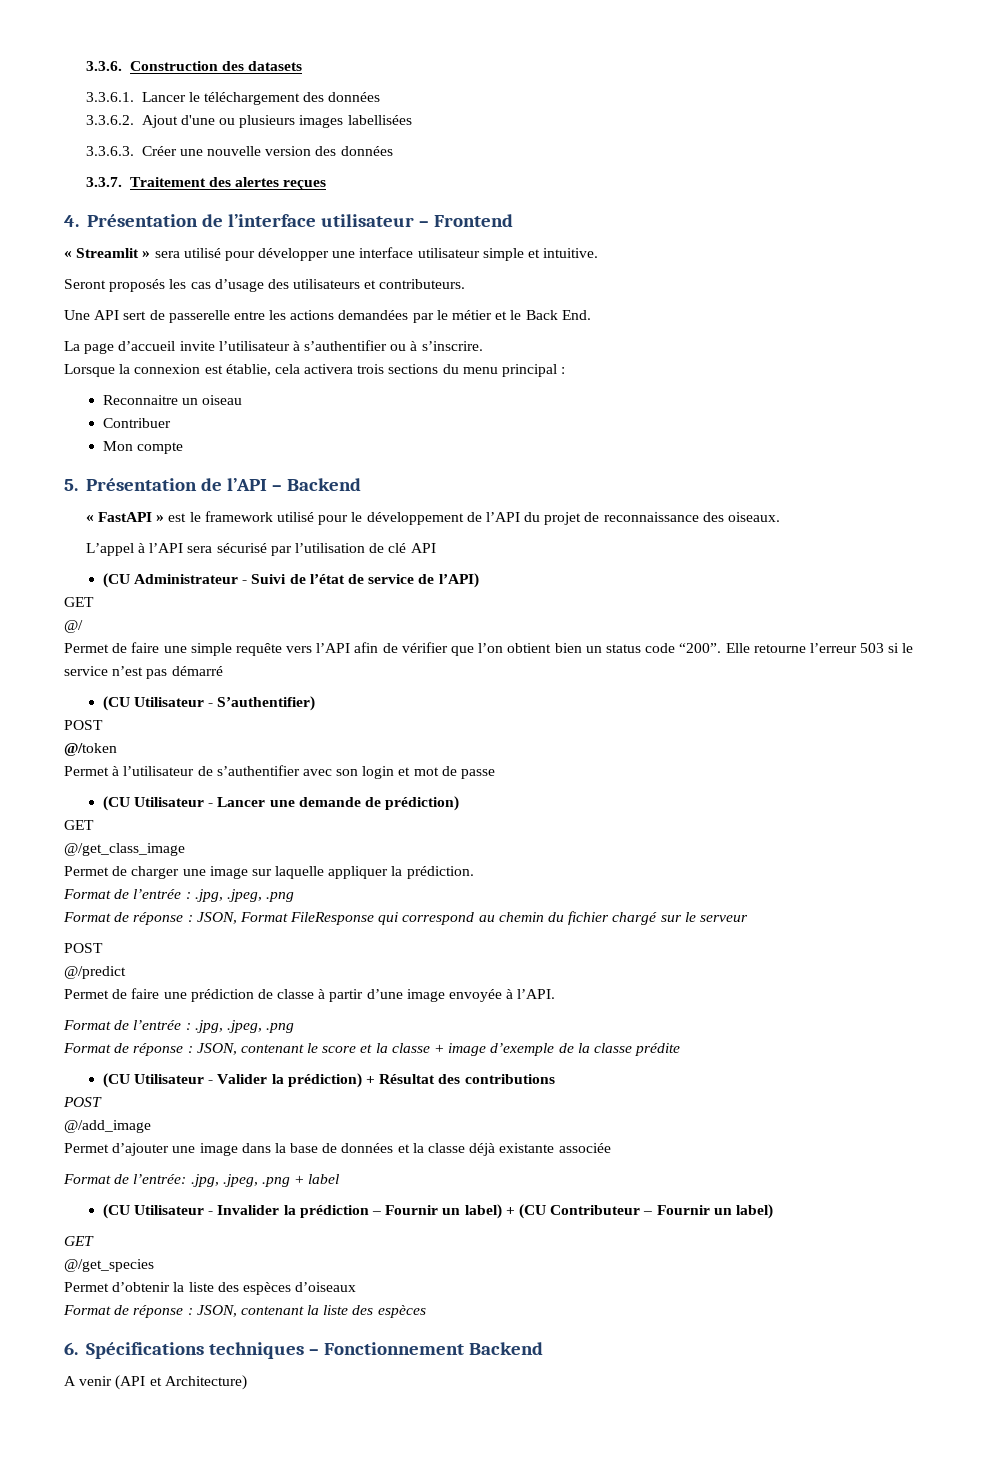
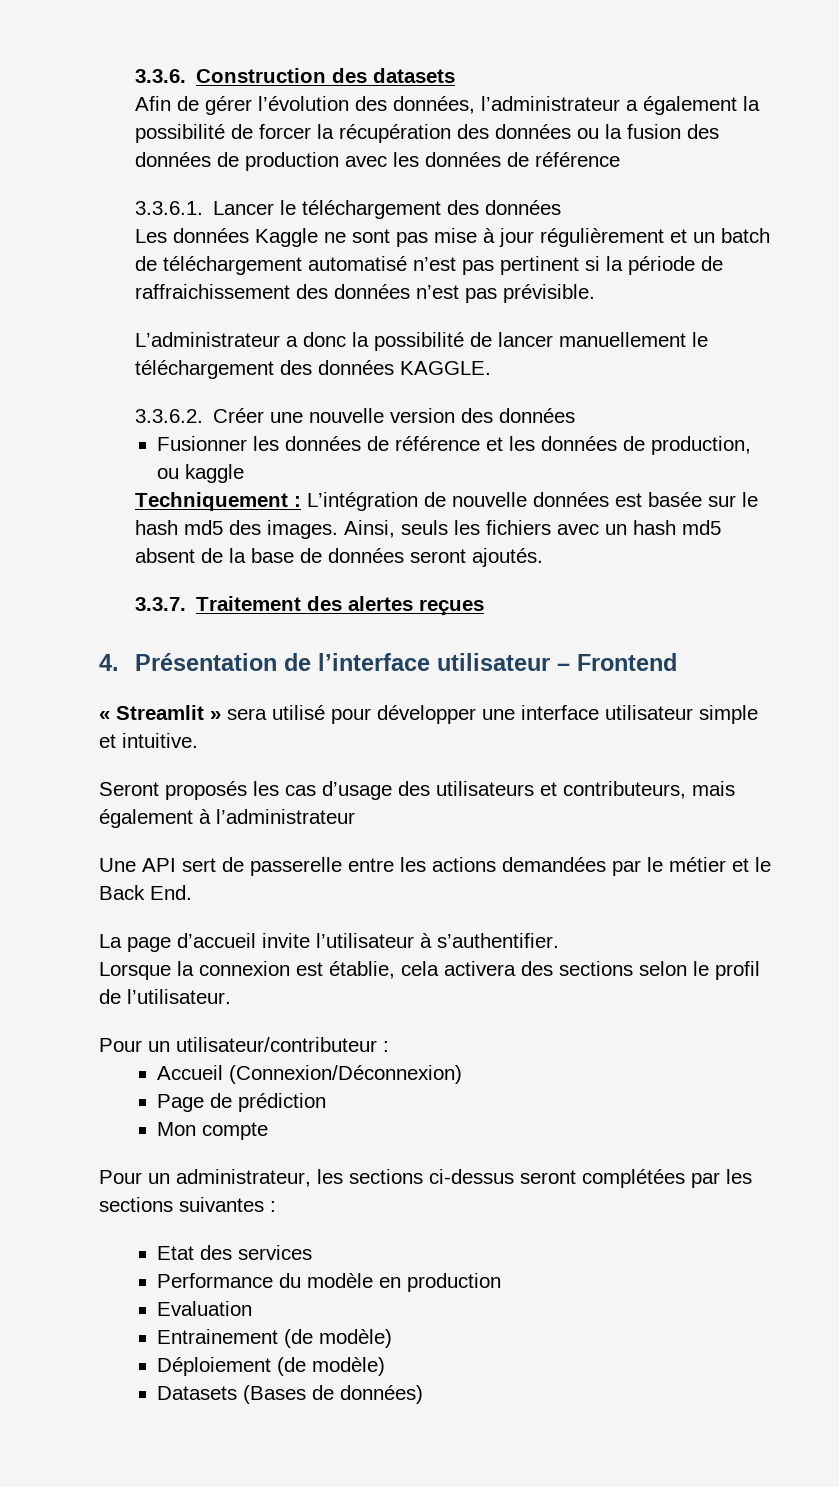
(302, 66) none -> [134,96,760,115] [134,124,719,143] [134,152,620,171] // Afin de gérer l’évolution des données, l’administrateur a également la possibilité de forcer la récupération des données ou la fusion des données de production avec les données de référence
[85,115,412,128] [85,146,134,156] 3.3.6.2. Ajout d'une ou plusieurs images labellisées // 3.3.6.3. -> [134,228,770,247] [134,256,723,275] [134,284,595,303] [134,332,708,351] [134,360,491,379] [134,409,203,423] Les données Kaggle ne sont pas mise à jour régulièrement et un batch de téléchargement automatisé n’est pas pertinent si la période de raffraichissement des données n’est pas prévisible. // L’administrateur a donc la possibilité de lancer manuellement le téléchargement des données KAGGLE. // 3.3.6.2.
(393, 151) none -> [157,436,752,455] [157,464,245,483] [134,492,758,511] [134,520,721,539] [134,548,543,567] // Fusionner les données de référence et les données de production, ou kaggle // Techniquement : L’intégration de nouvelle données est basée sur le hash md5 des images. Ainsi, seuls les fichiers avec un hash md5 absent de la base de données seront ajoutés.
[379,279,466,289] contributeurs. -> [563,781,735,799] [99,809,355,828] contributeurs, mais également à l’administrateur
[304,340,483,351] s’authentifier ou à s’inscrire. -> [437,933,559,948] s’authentifier.
[357,364,566,377] [102,395,243,405] [102,418,171,428] [102,441,184,454] [64,478,361,491] [85,511,781,525] [85,543,436,556] [102,573,479,588] [64,597,94,607] [64,620,83,633] [64,642,914,656] [64,666,223,679] [102,696,316,711] [64,720,103,730] [64,743,117,756] [64,765,496,779] [102,796,460,811] [64,820,94,830] [64,843,185,856] [64,866,474,879] [63,889,295,902] [63,911,748,925] [64,943,103,953] [64,966,126,979] [64,988,556,1002] [63,1020,295,1033] [63,1043,681,1056] [102,1073,555,1088] [63,1097,102,1107] [64,1120,151,1133] [64,1143,611,1156] [63,1174,340,1187] [102,1204,773,1219] [64,1236,94,1246] [64,1259,154,1272] [64,1282,357,1295] [63,1305,426,1318] [64,1342,543,1359] [64,1375,247,1390] trois sections du menu principal : // Reconnaitre un oiseau // Contribuer // Mon compte // 5. Présentation de l’API – Backend // « FastAPI » est le framework utilisé pour le développement de l’API du projet de reconnaissance des oiseaux. // L’appel à l’API sera sécurisé par l’utilisation de clé API // (CU Administrateur - Suivi de l’état de service de l’API) // GET // @/ // Permet de faire une simple requête vers l’API afin de vérifier que l’on obtient bien un status code “200”. Elle retourne l’erreur 503 si le service n’est pas démarré // (CU Utilisateur - S’authentifier) // POST // @/token // Permet à l’utilisateur de s’authentifier avec son login et mot de passe // (CU Utilisateur - Lancer une demande de prédiction) // GET // @/get_class_image // Permet de charger une image sur laquelle appliquer la prédiction. // Format de l’entrée : .jpg, .jpeg, .png // Format de réponse : JSON, Format FileResponse qui correspond au chemin du fichier chargé sur le serveur // POST // @/predict // Permet de faire une prédiction de classe à partir d’une image envoyée à l’API. // Format de l’entrée : .jpg, .jpeg, .png // Format de réponse : JSON, contenant le score et la classe + image d’exemple de la classe prédite // (CU Utilisateur - Valider la prédiction) + Résultat des contributions // POST // @/add_image // Permet d’ajouter une image dans la base de données et la classe déjà existante associée // Format de l’entrée: .jpg, .jpeg, .png + label // (CU Utilisateur - Invalider la prédiction – Fournir un label) + (CU Contributeur – Fournir un label) // GET // @/get_species // Permet d’obtenir la liste des espèces d’oiseaux // Format de réponse : JSON, contenant la liste des espèces // 6. Spécifications techniques – Fonctionnement Backend // A venir (API et Architecture) -> [521,961,760,980] [99,989,231,1004] [99,1037,389,1052] [157,1065,463,1084] [157,1093,327,1112] [157,1122,269,1140] [99,1169,752,1188] [99,1197,276,1212] [157,1245,313,1260] [157,1273,502,1292] [157,1301,253,1316] [157,1329,393,1348] [157,1357,386,1376] [157,1385,424,1404] des sections selon le profil de l’utilisateur. // Pour un utilisateur/contributeur : // Accueil (Connexion/Déconnexion) // Page de prédiction // Mon compte // Pour un administrateur, les sections ci-dessus seront complétées par les sections suivantes : // Etat des services // Performance du modèle en production // Evaluation // Entrainement (de modèle) // Déploiement (de modèle) // Datasets (Bases de données)

